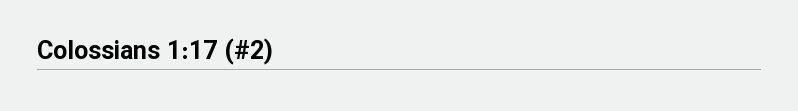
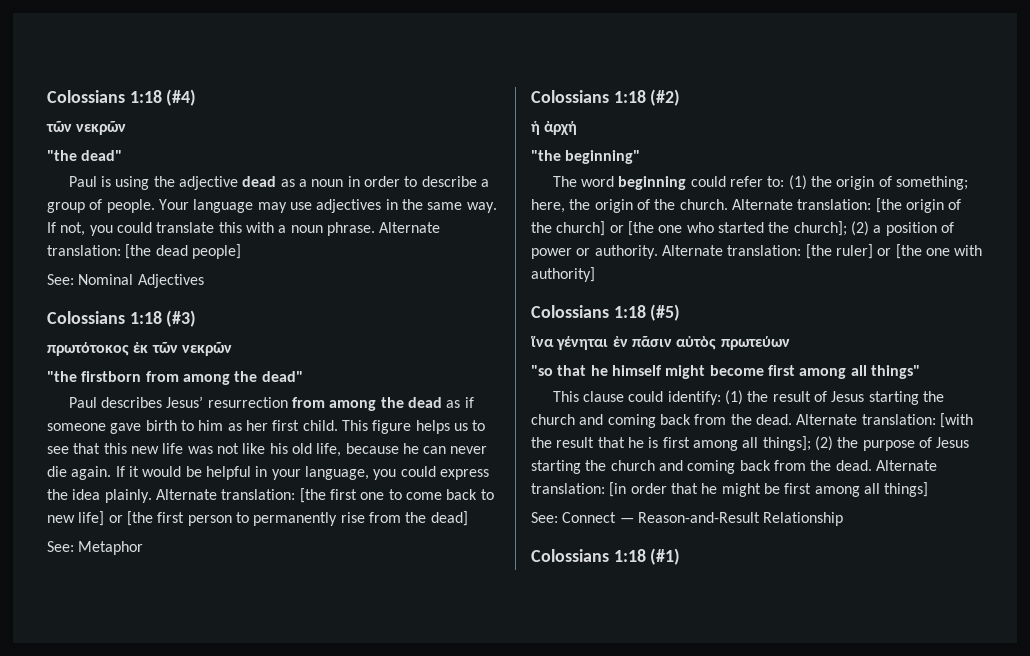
[37,38,273,65] Colossians 1:17 (#2) -> [47,89,197,106] [46,121,127,135] [47,150,123,161] [68,176,489,190] [47,199,497,213] [47,222,441,236] [47,244,241,259] [47,274,204,288] [47,310,197,327] [47,342,232,356] [47,371,303,385] [68,396,474,411] [47,420,486,434] [47,443,488,457] [47,466,489,480] [47,488,494,503] [47,511,468,526] [47,541,144,555] [531,89,681,106] [531,121,578,135] [531,150,641,164] [552,175,968,190] [531,198,962,213] [531,221,954,236] [531,244,983,259] [531,267,595,282] [531,304,681,321] [530,336,790,350] [531,365,920,379] [552,390,944,405] [531,413,973,428] [531,436,970,451] [531,460,937,474] [531,482,929,497] [531,512,844,526] [531,548,681,565] Colossians 1:18 (#4) // τῶν νεκρῶν // "the dead" // Paul is using the adjective dead as a noun in order to describe a group of people. Your language may use adjectives in the same way. If not, you could translate this with a noun phrase. Alternate translation: [the dead people] // See: Nominal Adjectives // Colossians 1:18 (#3) // πρωτότοκος ἐκ τῶν νεκρῶν // "the firstborn from among the dead" // Paul describes Jesus’ resurrection from among the dead as if someone gave birth to him as her first child. This figure helps us to see that this new life was not like his old life, because he can never die again. If it would be helpful in your language, you could express the idea plainly. Alternate translation: [the first one to come back to new life] or [the first person to permanently rise from the dead] // See: Metaphor // Colossians 1:18 (#2) // ἡ ἀρχή // "the beginning" // The word beginning could refer to: (1) the origin of something; here, the origin of the church. Alternate translation: [the origin of the church] or [the one who started the church]; (2) a position of power or authority. Alternate translation: [the ruler] or [the one with authority] // Colossians 1:18 (#5) // ἵνα γένηται ἐν πᾶσιν αὐτὸς πρωτεύων // "so that he himself might become first among all things" // This clause could identify: (1) the result of Jesus starting the church and coming back from the dead. Alternate translation: [with the result that he is first among all things]; (2) the purpose of Jesus starting the church and coming back from the dead. Alternate translation: [in order that he might be first among all things] // See: Connect — Reason-and-Result Relationship // Colossians 1:18 (#1)

